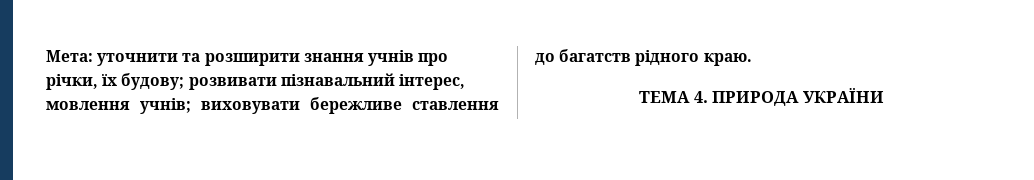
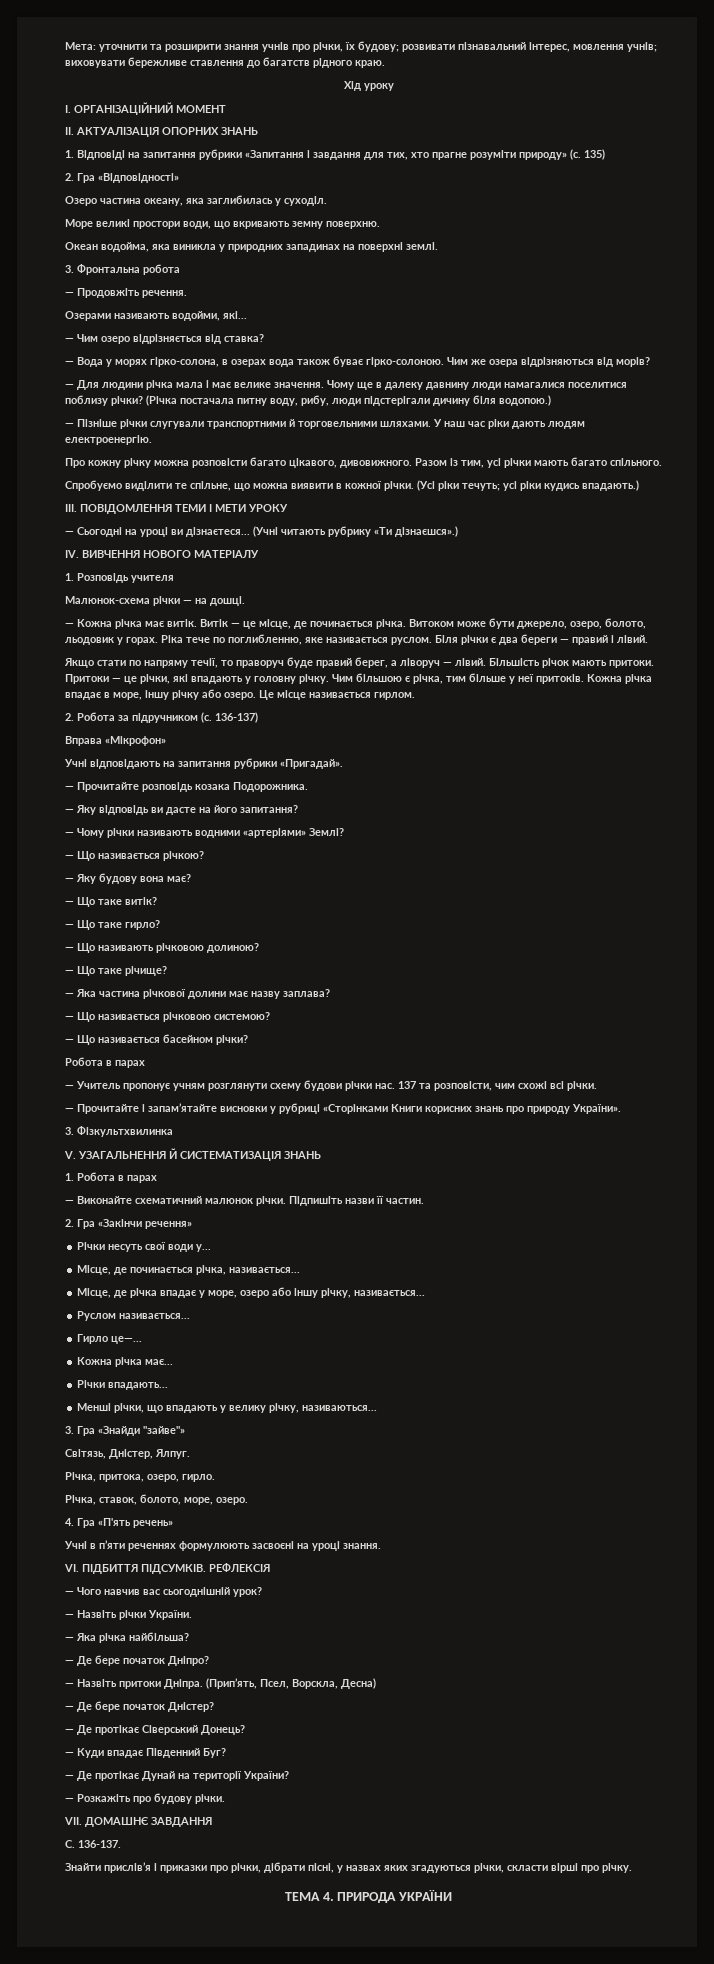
(752, 59) none -> [343,81,394,91] [65,102,226,115] [65,127,258,137] [65,149,605,160] [65,173,179,183] [65,195,327,206] [65,219,380,229] [65,242,438,252] [65,264,180,275] [65,288,187,298] [65,311,247,321] [65,334,264,344] [65,356,650,367] [65,380,627,390] [65,395,551,406] [65,419,585,429] [65,435,152,445] [65,457,662,468] [65,480,639,491] [65,504,288,514] [65,526,458,537] [65,550,259,558] [65,573,174,583] [65,596,245,606] [65,618,646,629] [65,634,648,645] [64,657,654,668] [65,673,652,684] [65,689,415,700] [65,712,258,723] [65,736,166,746] [64,758,343,769] [65,782,308,792] [65,805,298,815] [65,828,344,838] [65,851,204,861] [65,873,191,884] [65,897,157,907] [65,920,160,930] [65,943,259,953] [65,966,167,976] [65,989,330,999] [65,1012,270,1022] [65,1034,248,1045] [65,1057,145,1068] [65,1080,597,1091] [65,1103,621,1114] [65,1126,173,1137] [64,1148,321,1161] [65,1172,157,1183] [65,1196,424,1206] [65,1219,192,1229] [77,1242,212,1252] [77,1265,301,1275] [77,1287,426,1298] [77,1311,191,1321] [77,1334,143,1344] [77,1357,174,1367] [77,1380,169,1390] [77,1403,378,1413] [65,1426,185,1436] [65,1449,190,1459] [65,1472,215,1482] [65,1494,248,1505] [65,1518,173,1528] [64,1540,381,1551] [64,1563,270,1574] [65,1587,262,1597] [65,1610,192,1620] [65,1632,189,1643] [65,1655,209,1666] [65,1678,376,1689] [65,1701,214,1712] [65,1725,245,1735] [65,1748,226,1758] [65,1771,289,1781] [65,1793,225,1804] [64,1817,212,1827] [65,1840,121,1848] [65,1862,632,1873] // Хід уроку // I. ОРГАНІЗАЦІЙНИЙ МОМЕНТ // II. АКТУАЛІЗАЦІЯ ОПОРНИХ ЗНАНЬ // 1. Відповіді на запитання рубрики «Запитання і завдання для тих, хто прагне розуміти природу» (с. 135) // 2. Гра «Відповідності» // Озеро частина океану, яка заглибилась у суходіл. // Море великі простори води, що вкривають земну поверхню. // Океан водойма, яка виникла у природних западинах на поверхні землі. // 3. Фронтальна робота // — Продовжіть речення. // Озерами називають водойми, які... // — Чим озеро відрізняється від ставка? // — Вода у морях гірко-солона, в озерах вода також буває гірко-солоною. Чим же озера відрізняються від морів? // — Для людини річка мала і має велике значення. Чому ще в далеку давнину люди намагалися поселитися поблизу річки? (Річка постачала питну воду, рибу, люди підстерігали дичину біля водопою.) // — Пізніше річки слугували транспортними й торговельними шляхами. У наш час ріки дають людям електроенергію. // Про кожну річку можна розповісти багато цікавого, дивовижного. Разом із тим, усі річки мають багато спільного. // Спробуємо виділити те спільне, що можна виявити в кожної річки. (Усі ріки течуть; усі ріки кудись впадають.) // III. ПОВІДОМЛЕННЯ ТЕМИ І МЕТИ УРОКУ // — Сьогодні на уроці ви дізнаєтеся... (Учні читають рубрику «Ти дізнаєшся».) // IV. ВИВЧЕННЯ НОВОГО МАТЕРІАЛУ // 1. Розповідь учителя // Малюнок-схема річки — на дошці. // — Кожна річка має витік. Витік — це місце, де починається річка. Витоком може бути джерело, озеро, болото, льодовик у горах. Ріка тече по поглибленню, яке називається руслом. Біля річки є два береги — правий і лівий. // Якщо стати по напряму течії, то праворуч буде правий берег, а ліворуч — лівий. Більшість річок мають притоки. Притоки — це річки, які впадають у головну річку. Чим більшою є річка, тим більше у неї притоків. Кожна річка впадає в море, іншу річку або озеро. Це місце називається гирлом. // 2. Робота за підручником (с. 136-137) // Вправа «Мікрофон» // Учні відповідають на запитання рубрики «Пригадай». // — Прочитайте розповідь козака Подорожника. // — Яку відповідь ви дасте на його запитання? // — Чому річки називають водними «артеріями» Землі? // — Що називається річкою? // — Яку будову вона має? // — Що таке витік? // — Що таке гирло? // — Що називають річковою долиною? // — Що таке річище? // — Яка частина річкової долини має назву заплава? // — Що називається річковою системою? // — Що називається басейном річки? // Робота в парах // — Учитель пропонує учням розглянути схему будови річки нас. 137 та розповісти, чим схожі всі річки. // — Прочитайте і запам’ятайте висновки у рубриці «Сторінками Книги корисних знань про природу України». // 3. Фізкультхвилинка // V. УЗАГАЛЬНЕННЯ Й СИСТЕМАТИЗАЦІЯ ЗНАНЬ // 1. Робота в парах // — Виконайте схематичний малюнок річки. Підпишіть назви її частин. // 2. Гра «Закінчи речення» // Річки несуть свої води у... // Місце, де починається річка, називається... // Місце, де річка впадає у море, озеро або іншу річку, називається... // Руслом називається... // Гирло це—... // Кожна річка має... // Річки впадають... // Менші річки, що впадають у велику річку, називаються... // 3. Гра «Знайди "зайве"» // Світязь, Дністер, Ялпуг. // Річка, притока, озеро, гирло. // Річка, ставок, болото, море, озеро. // 4. Гра «П'ять речень» // Учні в п’яти реченнях формулюють засвоєні на уроці знання. // VI. ПІДБИТТЯ ПІДСУМКІВ. РЕФЛЕКСІЯ // — Чого навчив вас сьогоднішній урок? // — Назвіть річки України. // — Яка річка найбільша? // — Де бере початок Дніпро? // — Назвіть притоки Дніпра. (Прип’ять, Псел, Ворскла, Десна) // — Де бере початок Дністер? // — Де протікає Сіверський Донець? // — Куди впадає Південний Буг? // — Де протікає Дунай на території України? // — Розкажіть про будову річки. // VII. ДОМАШНЄ ЗАВДАННЯ // С. 136-137. // Знайти прислів’я і приказки про річки, дібрати пісні, у назвах яких згадуються річки, скласти вірші про річку.

